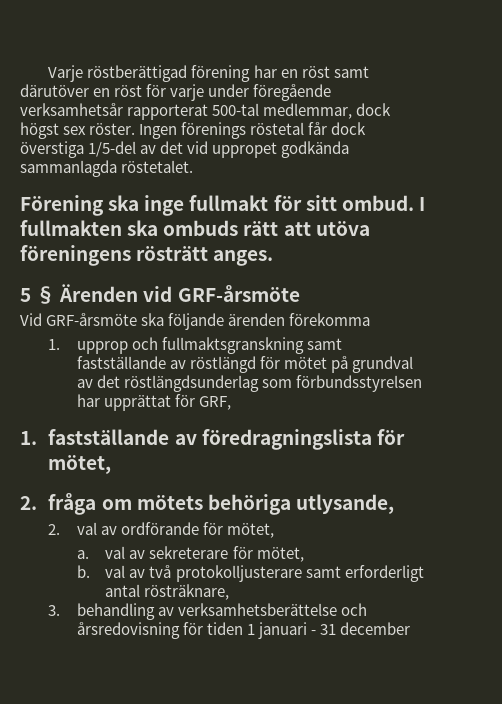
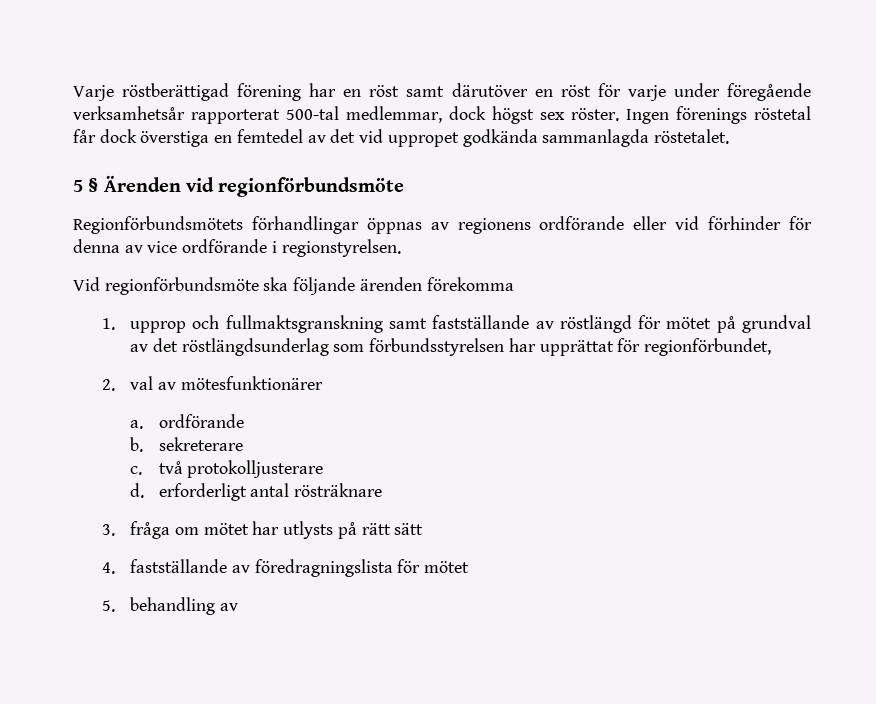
[88,141,137,157] 1/5-del -> [214,129,303,143] en femtedel
[20,195,425,216] [20,220,370,236] [20,245,274,266] [20,284,300,304] Förening ska inge fullmakt för sitt ombud. I fullmakten ska ombuds rätt att utöva föreningens rösträtt anges. // 5 § Ärenden vid GRF-årsmöte -> [73,175,405,197] [73,216,813,234] [73,239,401,257] 5 § Ärenden vid regionförbundsmöte // Regionförbundsmötets förhandlingar öppnas av regionens ordförande eller vid förhinder för denna av vice ordförande i regionstyrelsen.
[46,313,138,326] GRF-årsmöte -> [104,277,259,295] regionförbundsmöte
[199,396,232,410] [20,429,405,450] [48,455,112,474] [20,493,394,515] [48,522,275,538] [76,546,304,562] [76,565,424,582] [105,584,230,600] [48,603,368,620] [76,622,411,639] GRF, // 1. fastställande av föredragningslista för mötet, // 2. fråga om mötets behöriga utlysande, // 2. val av ordförande för mötet, // a. val av sekreterare för mötet, // b. val av två protokolljusterare samt erforderligt antal rösträknare, // 3. behandling av verksamhetsberättelse och årsredovisning för tiden 1 januari - 31 december -> [643,338,771,356] [101,376,323,391] [130,414,244,429] [130,437,243,452] [130,460,324,478] [130,483,383,501] [101,521,424,539] [101,559,470,577] [101,597,238,615] regionförbundet, // 2. val av mötesfunktionärer // a. ordförande // b. sekreterare // c. två protokolljusterare // d. erforderligt antal rösträknare // 3. fråga om mötet har utlysts på rätt sätt // 4. fastställande av föredragningslista för mötet // 5. behandling av

